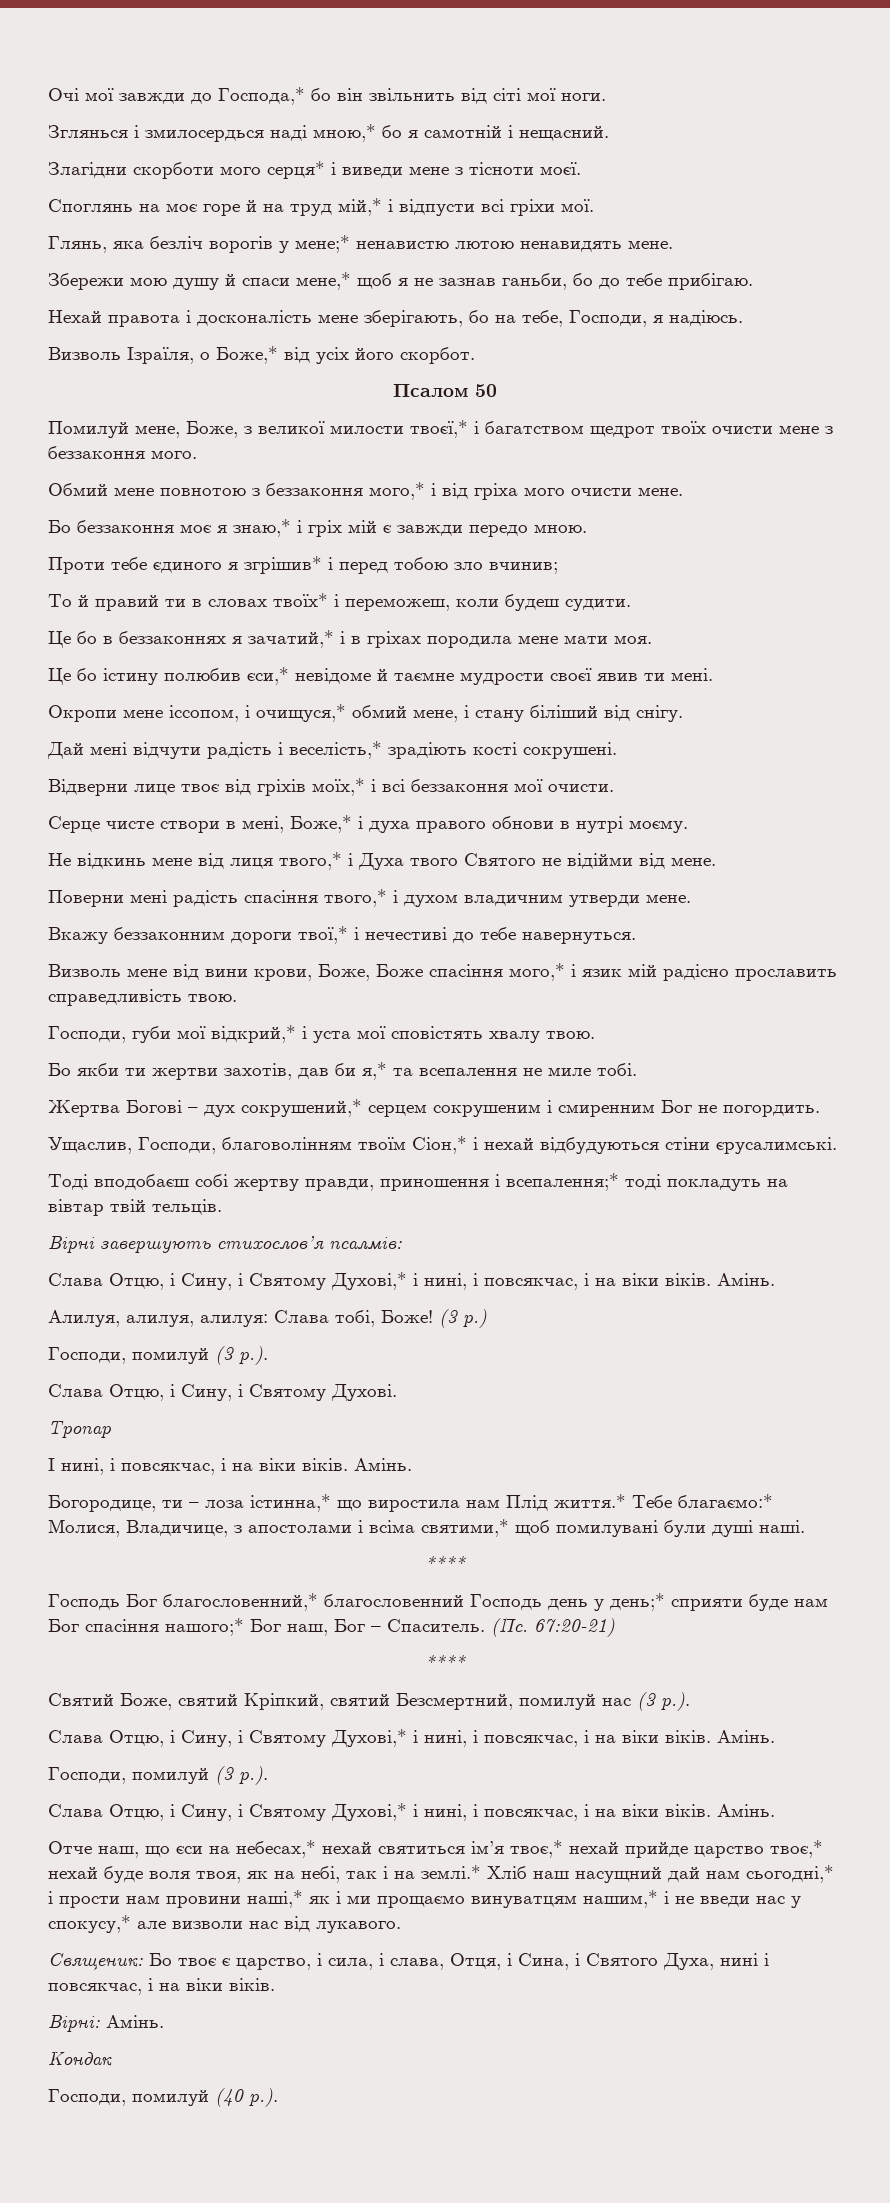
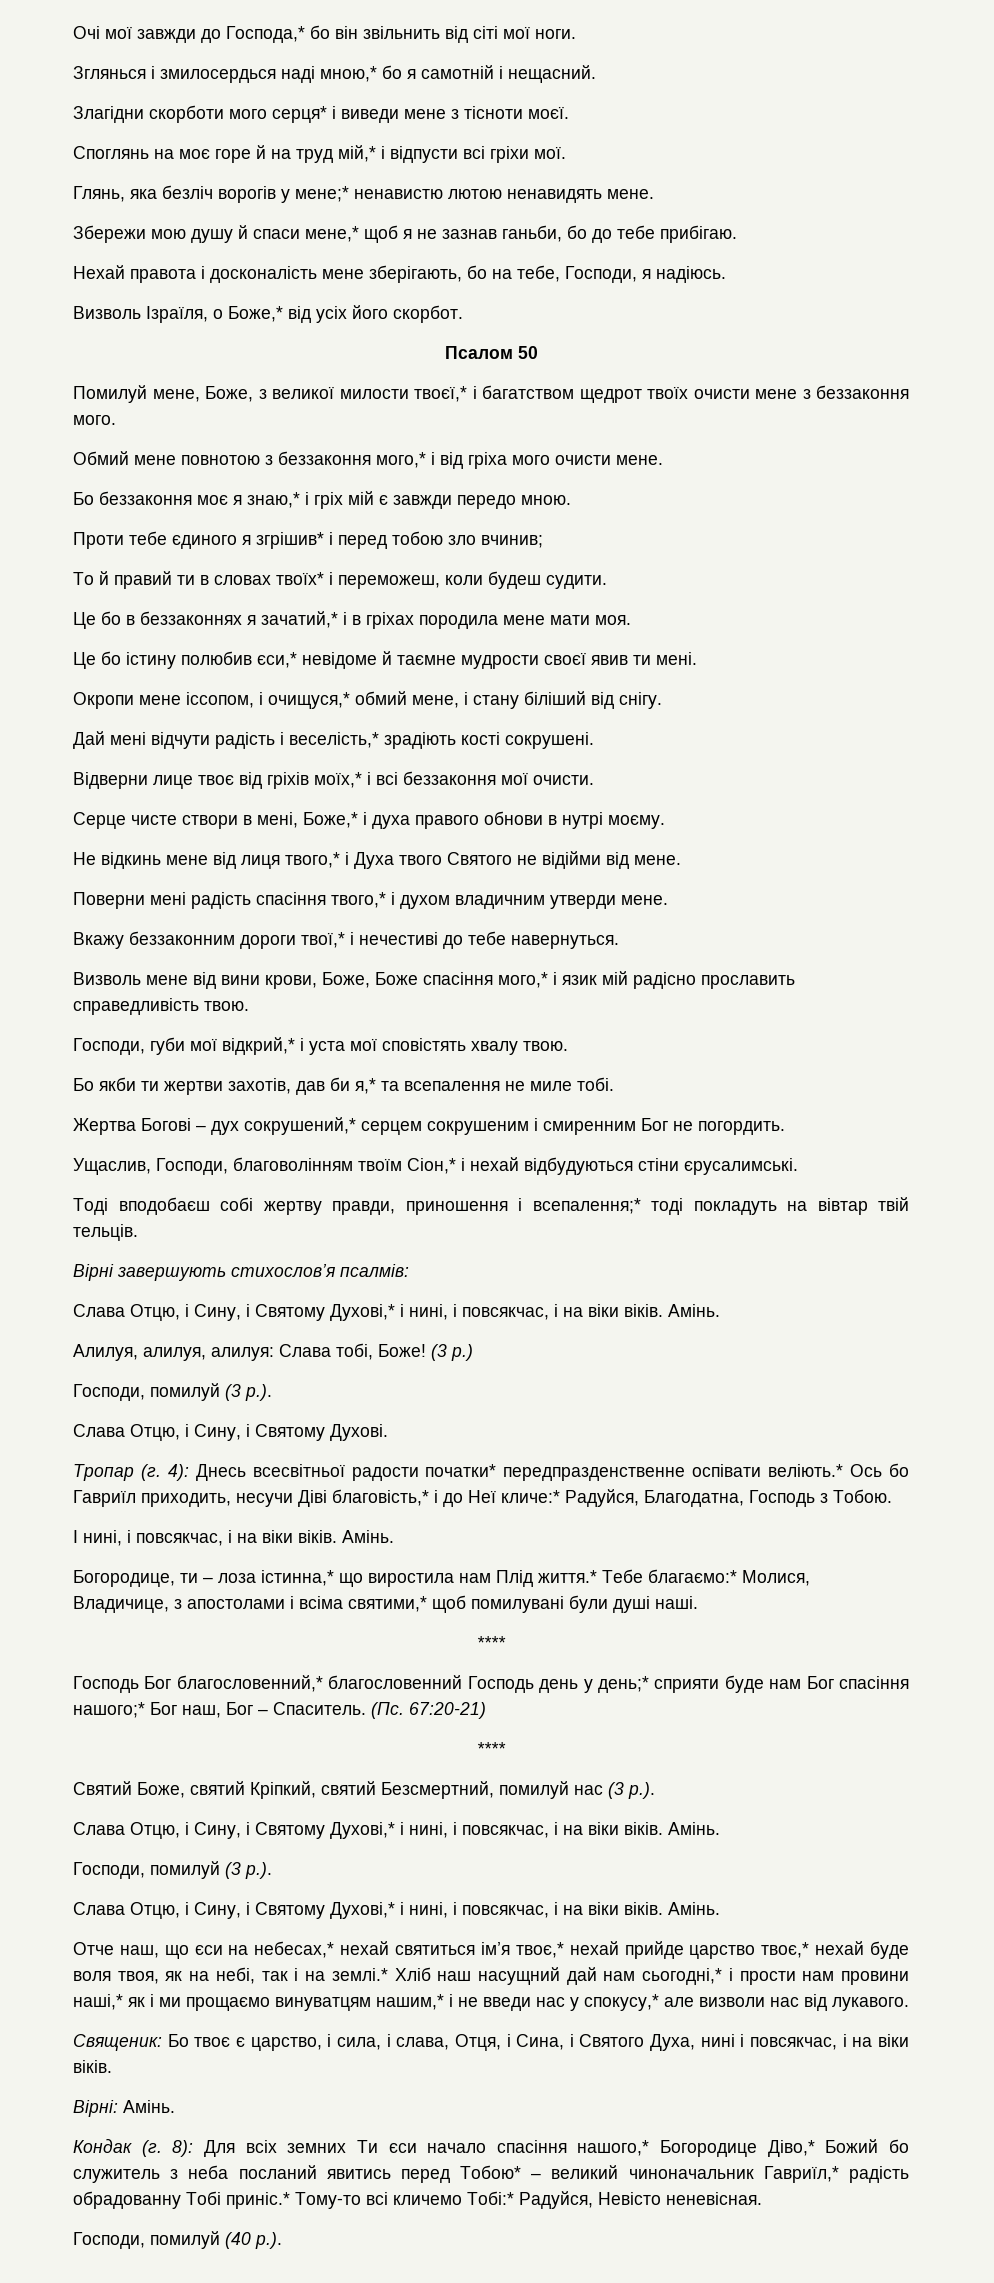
(111, 1429) none -> [140,1463,909,1481] [73,1489,892,1507] (г. 4): Днесь всесвітньої радости початки* передпразденственне оспівати веліють.* Ось бо Гавриїл приходить, несучи Діві благовість,* і до Неї кличе:* Радуйся, Благодатна, Господь з Тобою.
(112, 2058) none -> [141,2139,909,2157] [73,2165,909,2183] [73,2191,762,2209] (г. 8): Для всіх земних Ти єси начало спасіння нашого,* Богородице Діво,* Божий бо служитель з неба посланий явитись перед Тобою* – великий чиноначальник Гавриїл,* радість обрадованну Тобі приніс.* Тому-то всі кличемо Тобі:* Радуйся, Невісто неневісная.

